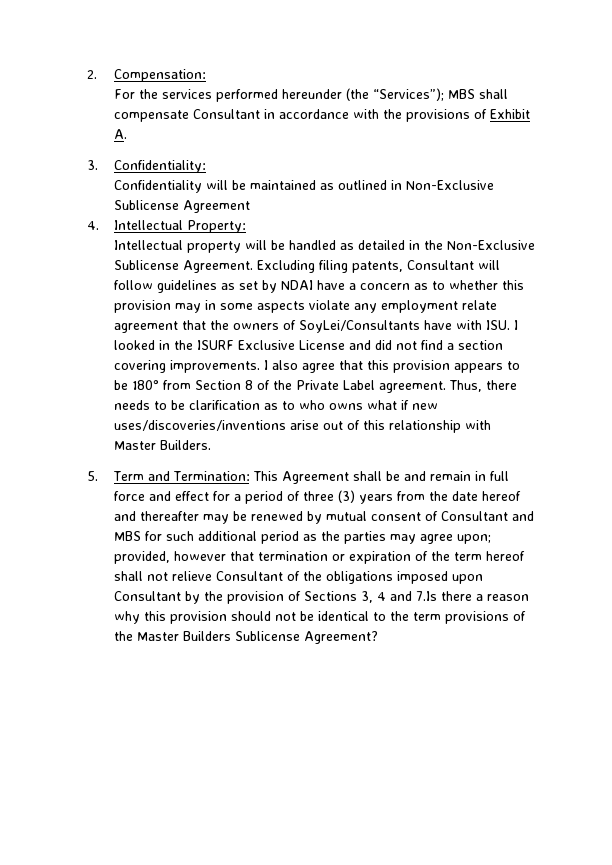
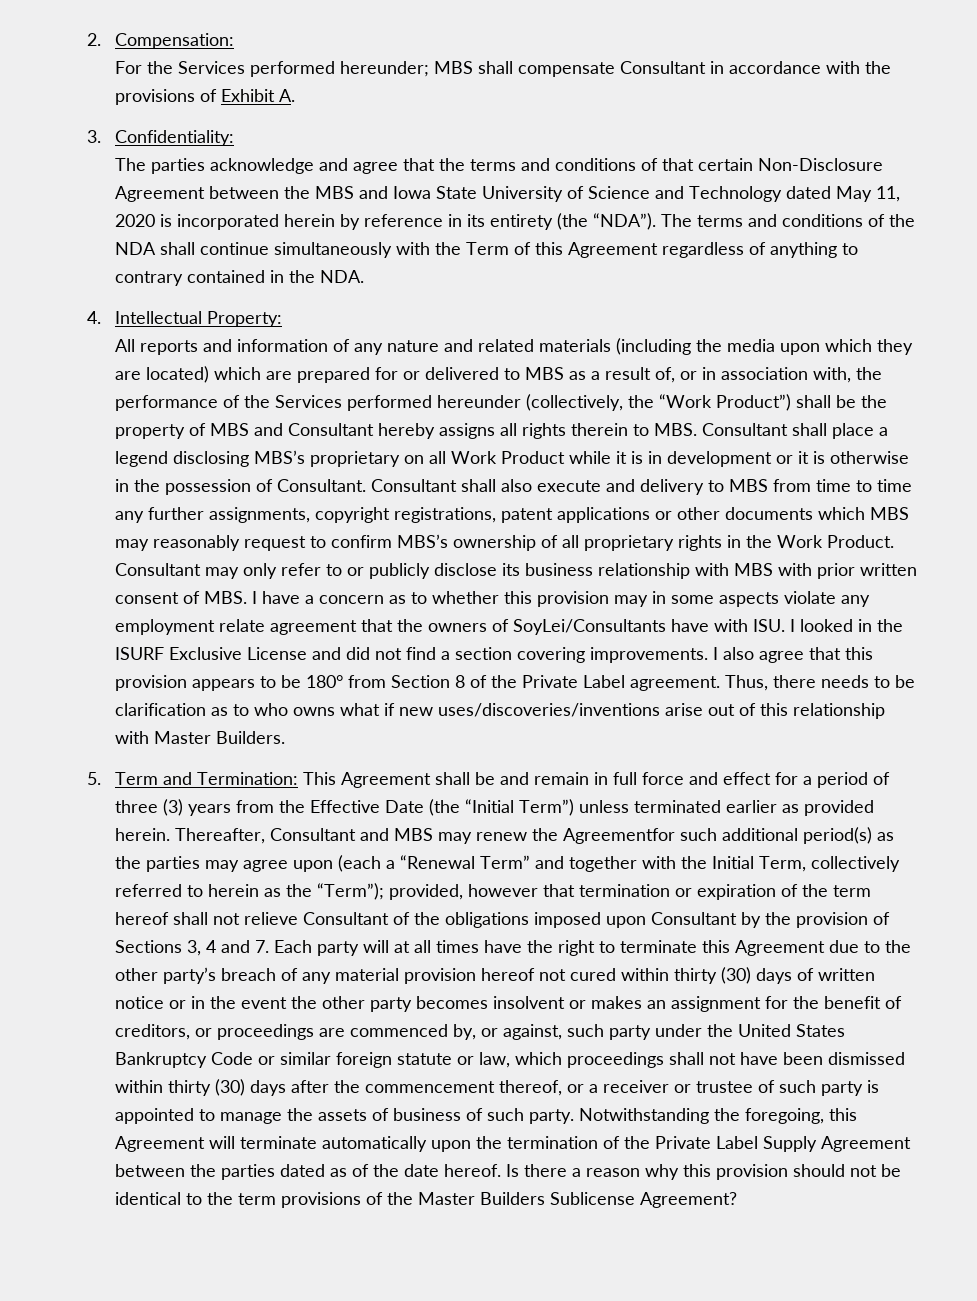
[161,88,444,102] services performed hereunder (the “Services”); -> [177,61,429,77] Services performed hereunder;
[113,180,494,193] [113,200,250,213] [86,220,246,233] [113,240,535,253] [113,260,500,273] [113,280,313,293] Confidentiality will be maintained as outlined in Non-Exclusive Sublicense Agreement // 4. Intellectual Property: // Intellectual property will be handled as detailed in the Non-Exclusive Sublicense Agreement. Excluding filing patents, Consultant will follow guidelines as set by NDAI -> [114,158,883,174] [114,186,900,202] [114,213,915,230] [114,242,858,258] [114,270,364,286] [87,311,282,327] [114,338,913,355] [114,366,882,383] [114,394,887,411] [114,423,888,439] [114,450,909,467] [114,479,912,495] [114,507,909,523] [114,534,894,551] [114,563,917,579] [114,591,257,604] The parties acknowledge and agree that the terms and conditions of that certain Non-Disclosure Agreement between the MBS and Iowa State University of Science and Technology dated May 11, 2020 is incorporated herein by reference in its entirety (the “NDA”). The terms and conditions of the NDA shall continue simultaneously with the Term of this Agreement regardless of anything to contrary contained in the NDA. // 4. Intellectual Property: // All reports and information of any nature and related materials (including the media upon which they are located) which are prepared for or delivered to MBS as a result of, or in association with, the performance of the Services performed hereunder (collectively, the “Work Product”) shall be the property of MBS and Consultant hereby assigns all rights therein to MBS. Consultant shall place a legend disclosing MBS’s proprietary on all Work Product while it is in development or it is otherwise in the possession of Consultant. Consultant shall also execute and delivery to MBS from time to time any further assignments, copyright registrations, patent applications or other documents which MBS may reasonably request to confirm MBS’s ownership of all proprietary rights in the Work Product. Consultant may only refer to or publicly disclose its business relationship with MBS with prior written consent of MBS. I
[451,491,521,501] [113,511,534,524] [113,531,162,541] date hereof and thereafter may be renewed by mutual consent of Consultant and MBS for -> [309,799,874,816] [114,828,675,844] Effective Date (the “Initial Term”) unless terminated earlier as provided herein. Thereafter, Consultant and MBS may renew the Agreementfor
[260,531,299,544] period -> [802,827,872,844] period(s)
[456,534,491,544] upon; -> [292,855,900,872] [114,883,384,900] upon (each a “Renewal Term” and together with the Initial Term, collectively referred to herein as the “Term”);
[415,591,437,601] 7.Is -> [254,940,911,956] [114,967,875,984] [114,996,902,1012] [114,1024,845,1040] [114,1052,905,1068] [114,1079,879,1096] [114,1108,857,1124] [114,1136,911,1152] [114,1164,519,1180] 7. Each party will at all times have the right to terminate this Agreement due to the other party’s breach of any material provision hereof not cured within thirty (30) days of written notice or in the event the other party becomes insolvent or makes an assignment for the benefit of creditors, or proceedings are commenced by, or against, such party under the United States Bankruptcy Code or similar foreign statute or law, which proceedings shall not have been dismissed within thirty (30) days after the commencement thereof, or a receiver or trustee of such party is appointed to manage the assets of business of such party. Notwithstanding the foregoing, this Agreement will terminate automatically upon the termination of the Private Label Supply Agreement between the parties dated as of the date hereof. Is

